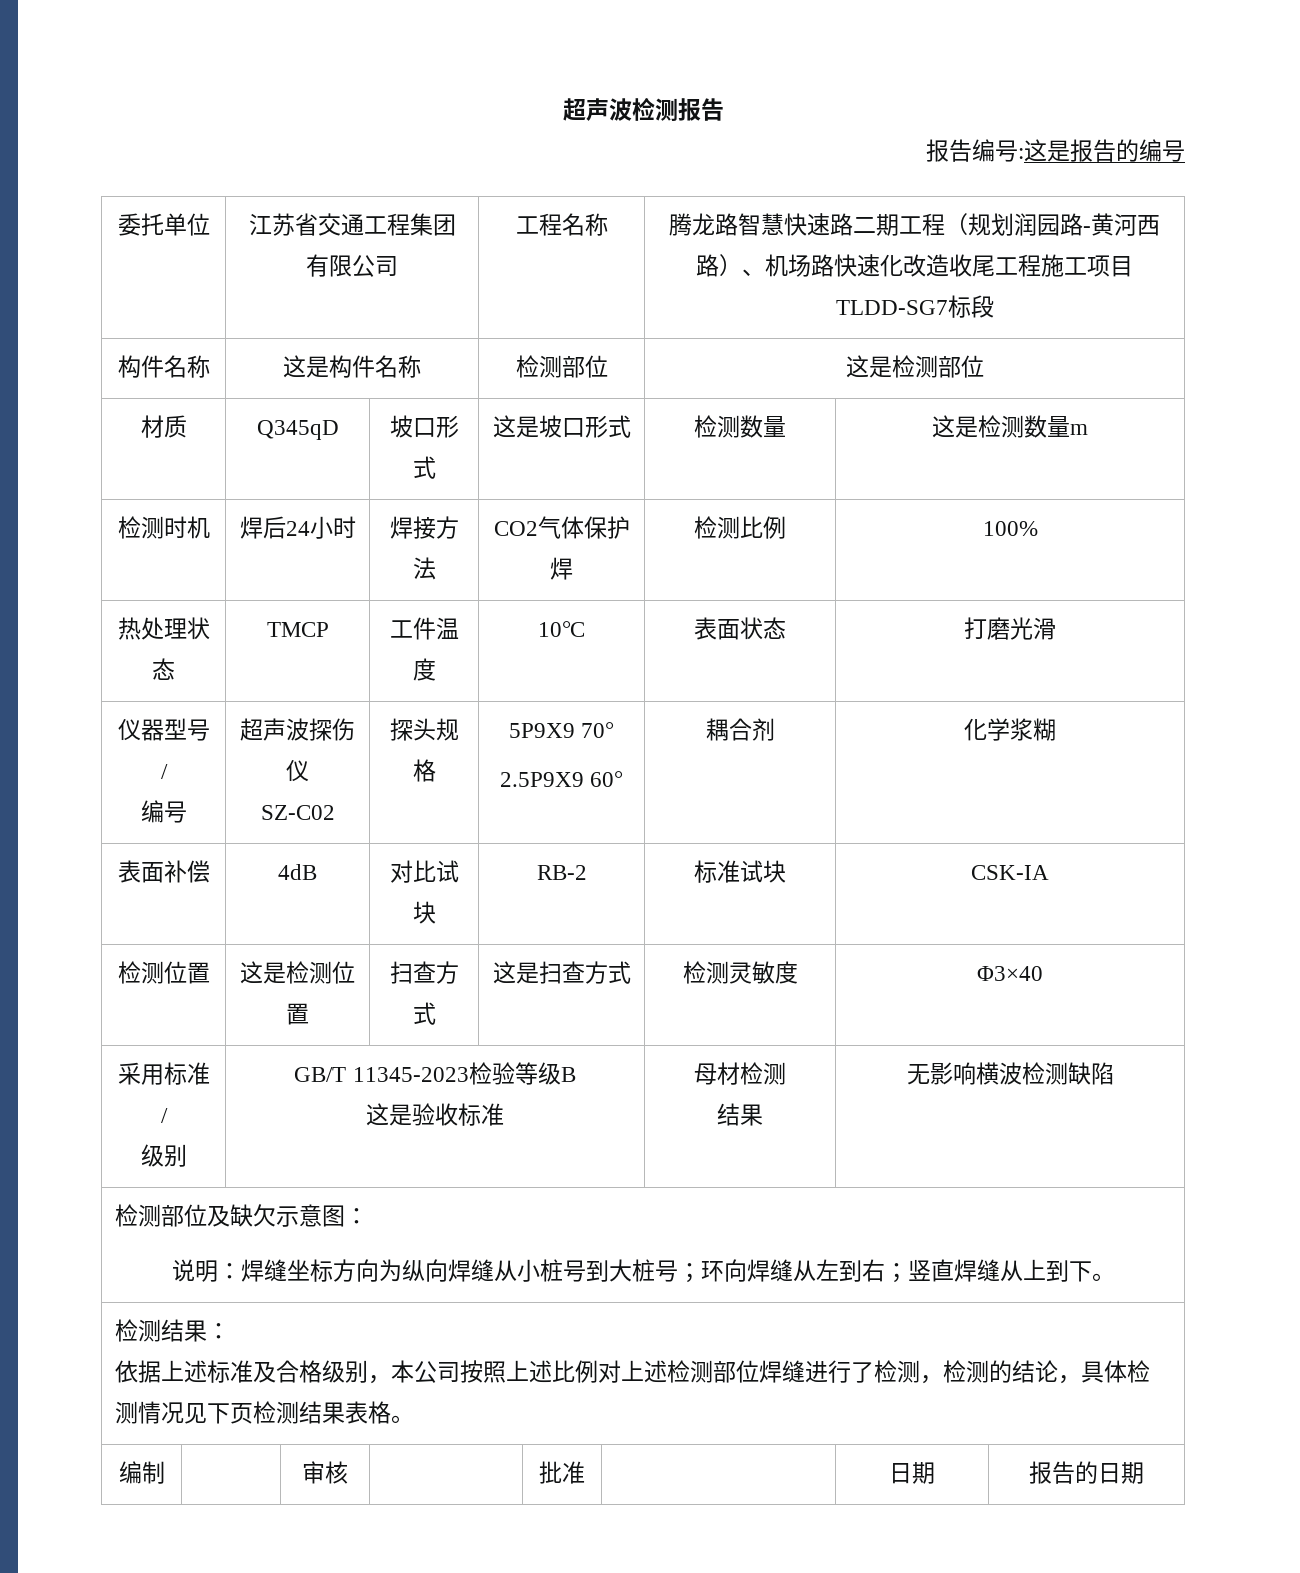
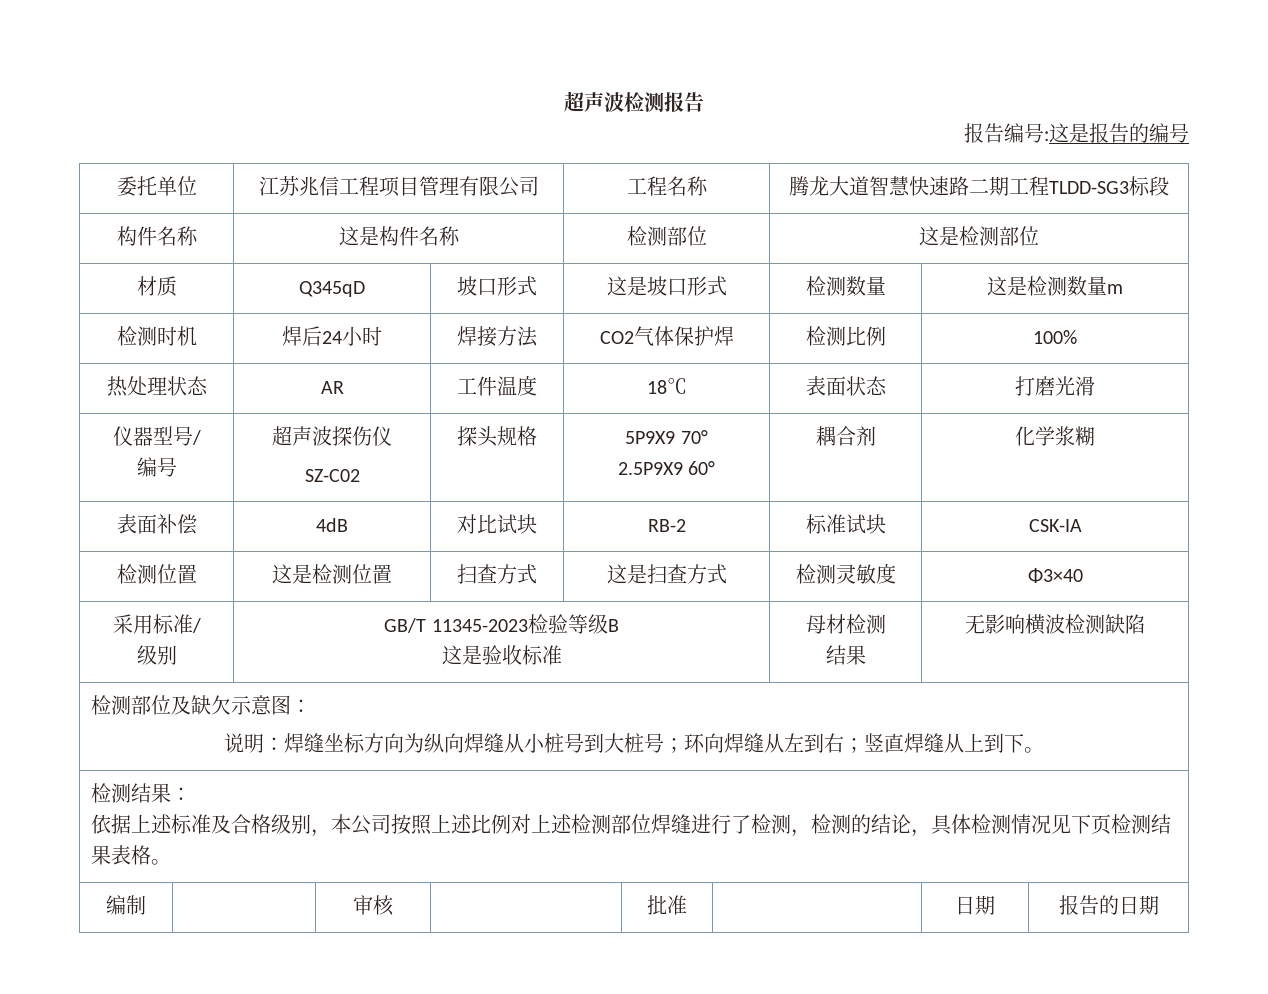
[294,213,456,236] 省交通工程集团 -> [298,176,459,197] 兆信工程项目管理
[715,213,738,236] 路 -> [829,176,869,196] 大道
[945,213,1160,236] [696,254,1133,277] [835,300,948,315] （规划润园路-黄河西路）、机场路快速化改造收尾工程施工项目TLDD-SG7 -> [1049,181,1129,194] TLDD-SG3
[266,622,329,637] TMCP -> [320,381,344,394] AR
[538,621,585,637] 10℃ -> [646,378,687,394] 18℃

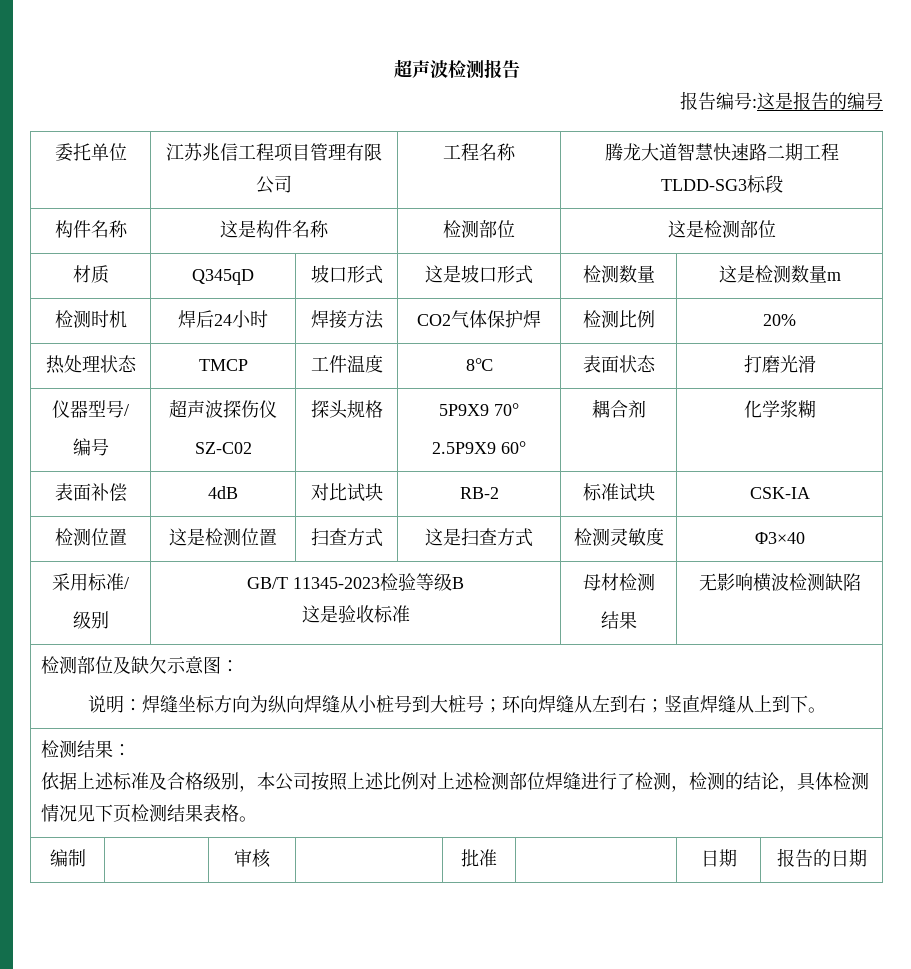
[1033,330,1077,344] 100% -> [763,314,796,326] 20%
[320,381,344,394] AR -> [198,359,248,371] TMCP
[646,378,687,394] 18℃ -> [465,358,493,371] 8℃

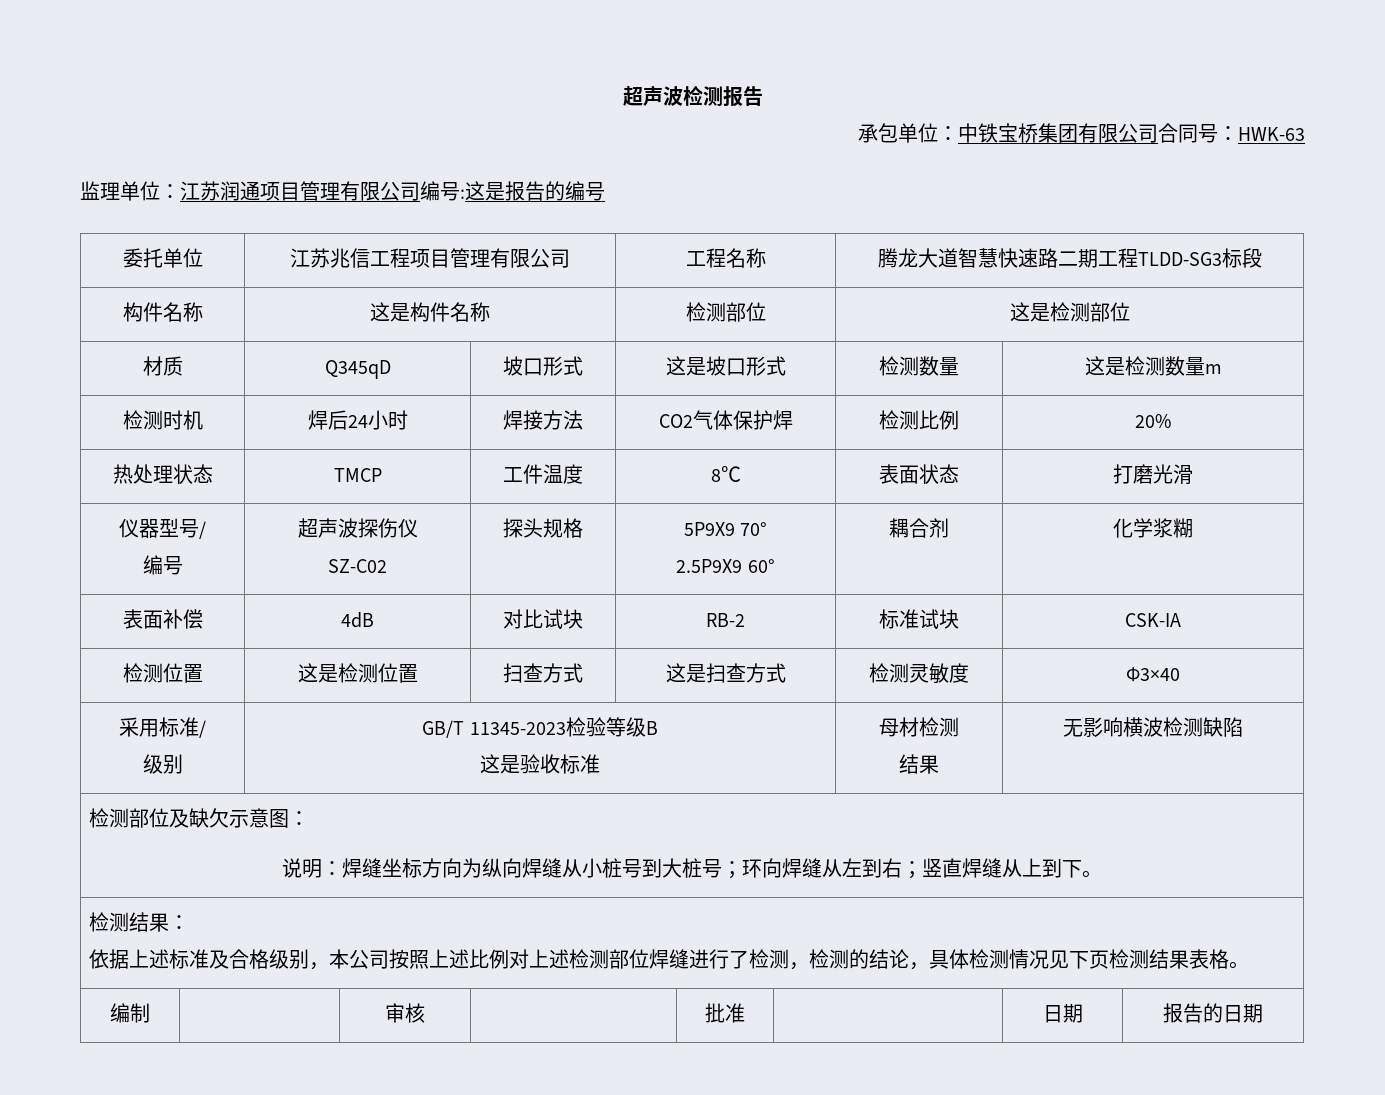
[680,91,716,110] 报告 -> [858,123,1305,143] [80,181,420,201] 承包单位：中铁宝桥集团有限公司合同号：HWK-63 // 监理单位：江苏润通项目管理有限公司

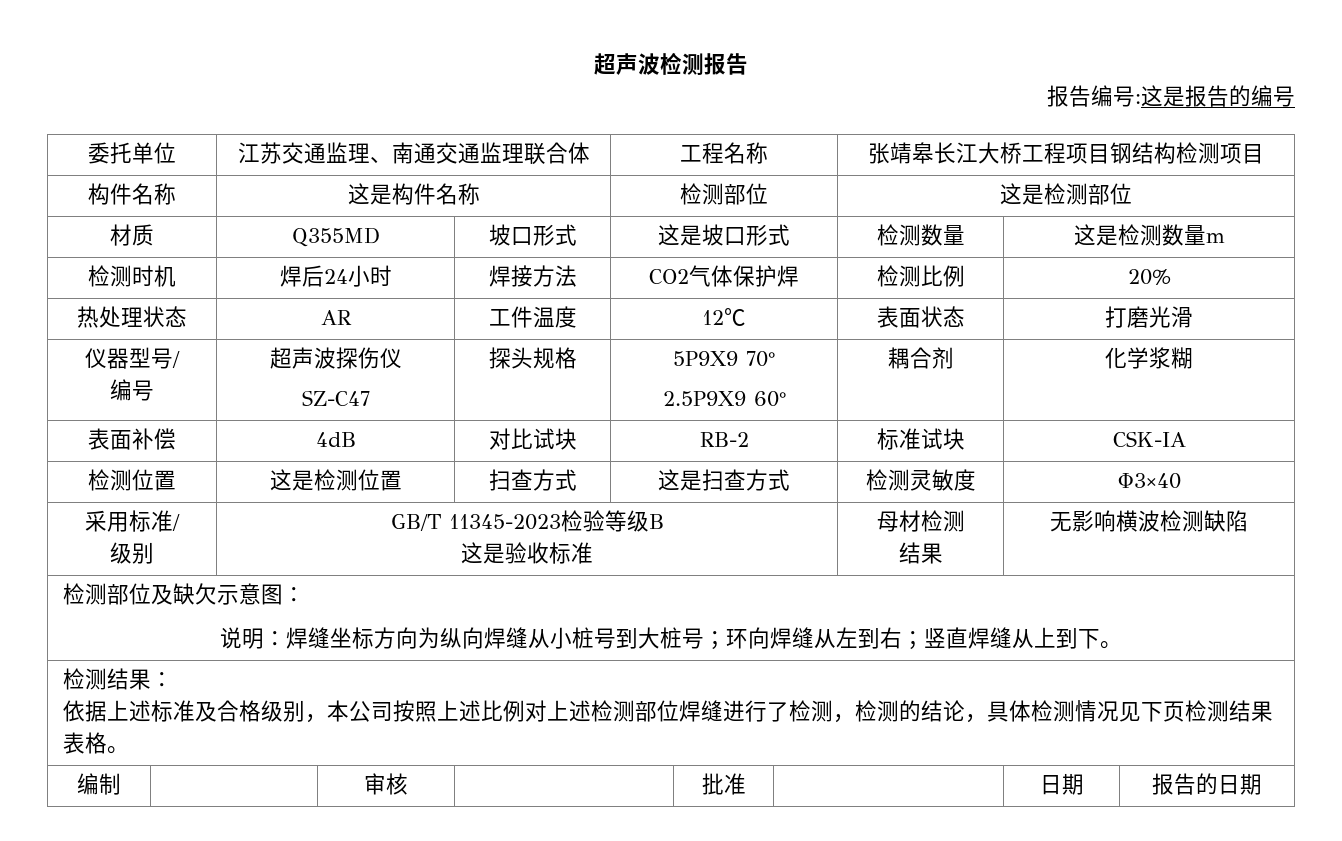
[858,123,1305,143] [80,181,420,201] 承包单位：中铁宝桥集团有限公司合同号：HWK-63 // 监理单位：江苏润通项目管理有限公司 -> [1047,85,1091,107] 报告
[330,248,570,268] [685,248,766,268] [877,248,1262,268] 兆信工程项目管理有限公司 | 工程名称 | 腾龙大道智慧快速路二期工程TLDD-SG3标段 -> [281,142,590,165] [680,142,768,164] [868,142,1264,164] 交通监理、南通交通监理联合体 | 工程名称 | 张靖皋长江大桥工程项目钢结构检测项目
[324,360,391,379] Q345qD -> [291,227,380,247] Q355MD
[333,468,382,482] TMCP -> [320,310,352,325] AR
[710,466,741,482] 8℃ -> [702,308,746,326] 12℃
[328,559,387,573] SZ-C02 -> [301,390,370,406] SZ-C47

